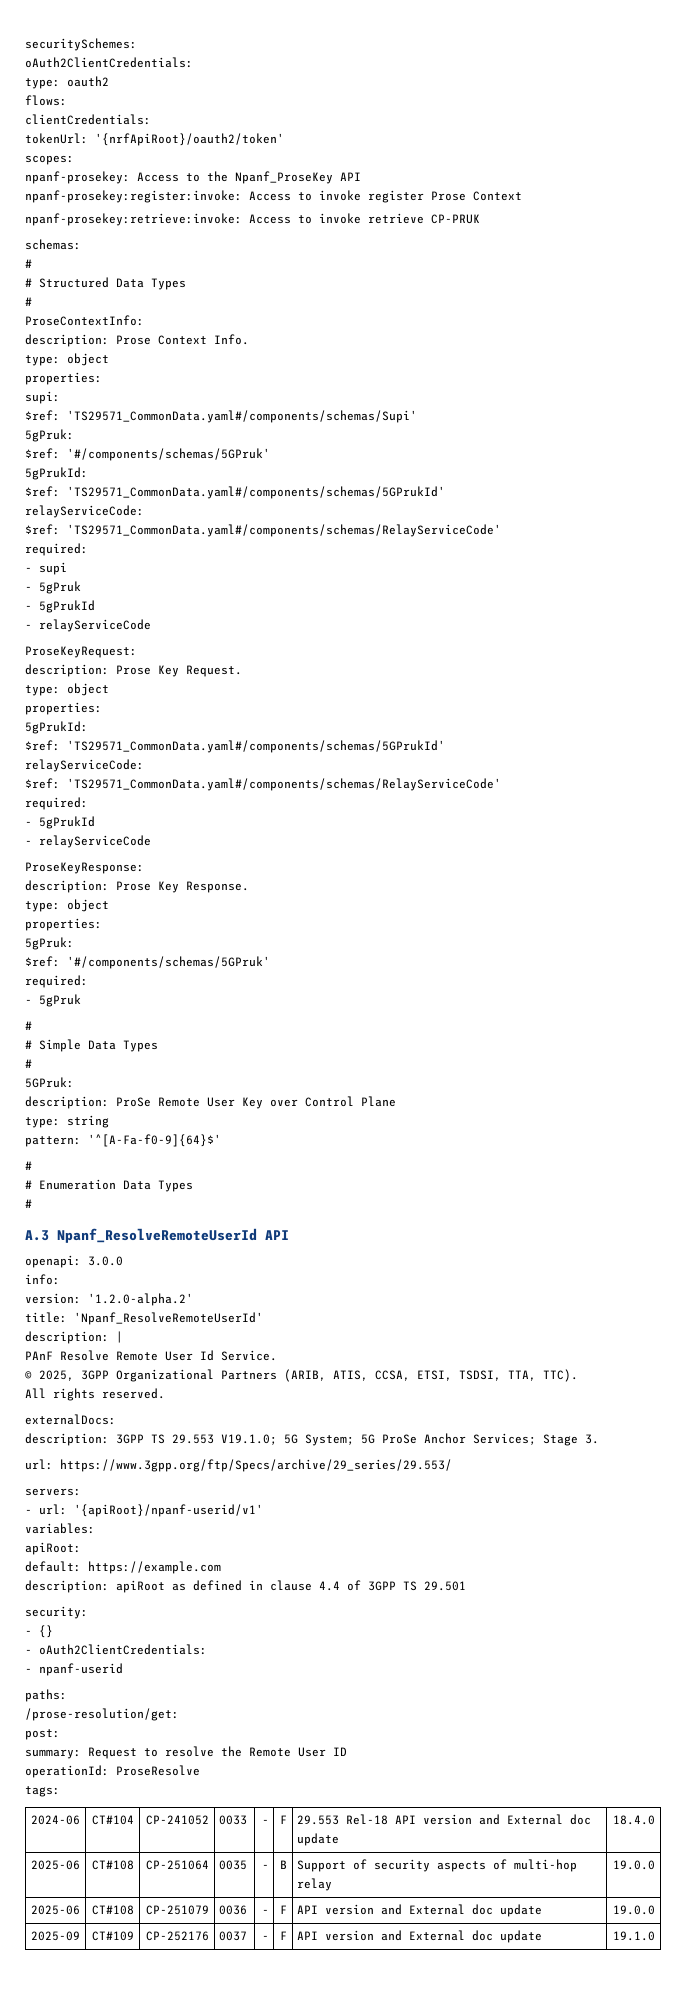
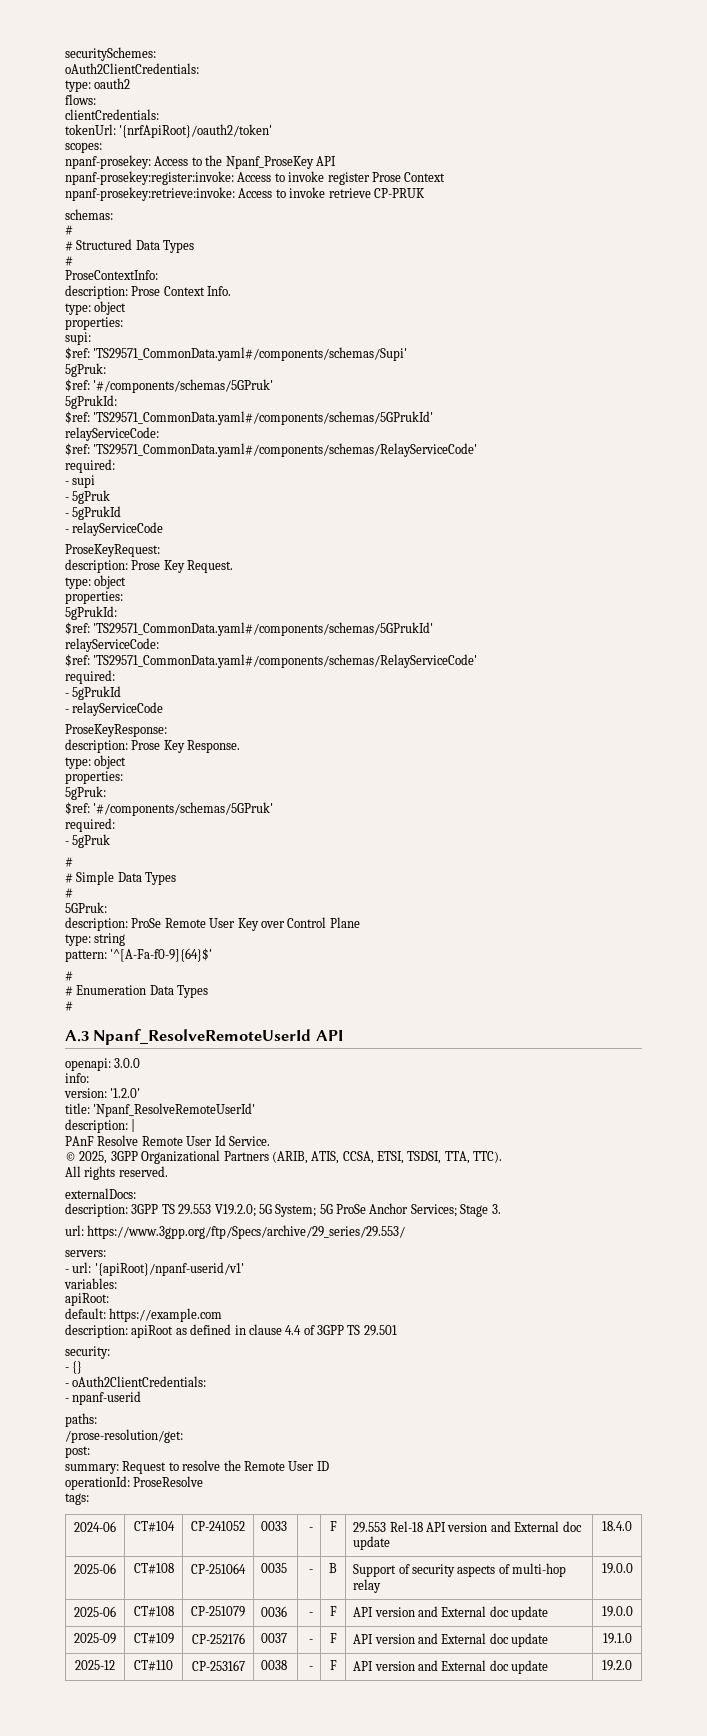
[88,1293,193,1306] '1.2.0-alpha.2' -> [110,1088,141,1098] '1.2.0'
[221,1434,277,1445] V19.1.0; -> [214,1204,256,1217] V19.2.0;
(655, 1936) none -> [75,1660,115,1670] [134,1660,173,1671] [191,1660,245,1671] [261,1660,288,1670] [308,1666,313,1670] [329,1660,337,1670] [353,1660,549,1674] [602,1660,632,1671] // 2025-12 | CT#110 | CP-253167 | 0038 | - | F | API version and External doc update | 19.2.0

